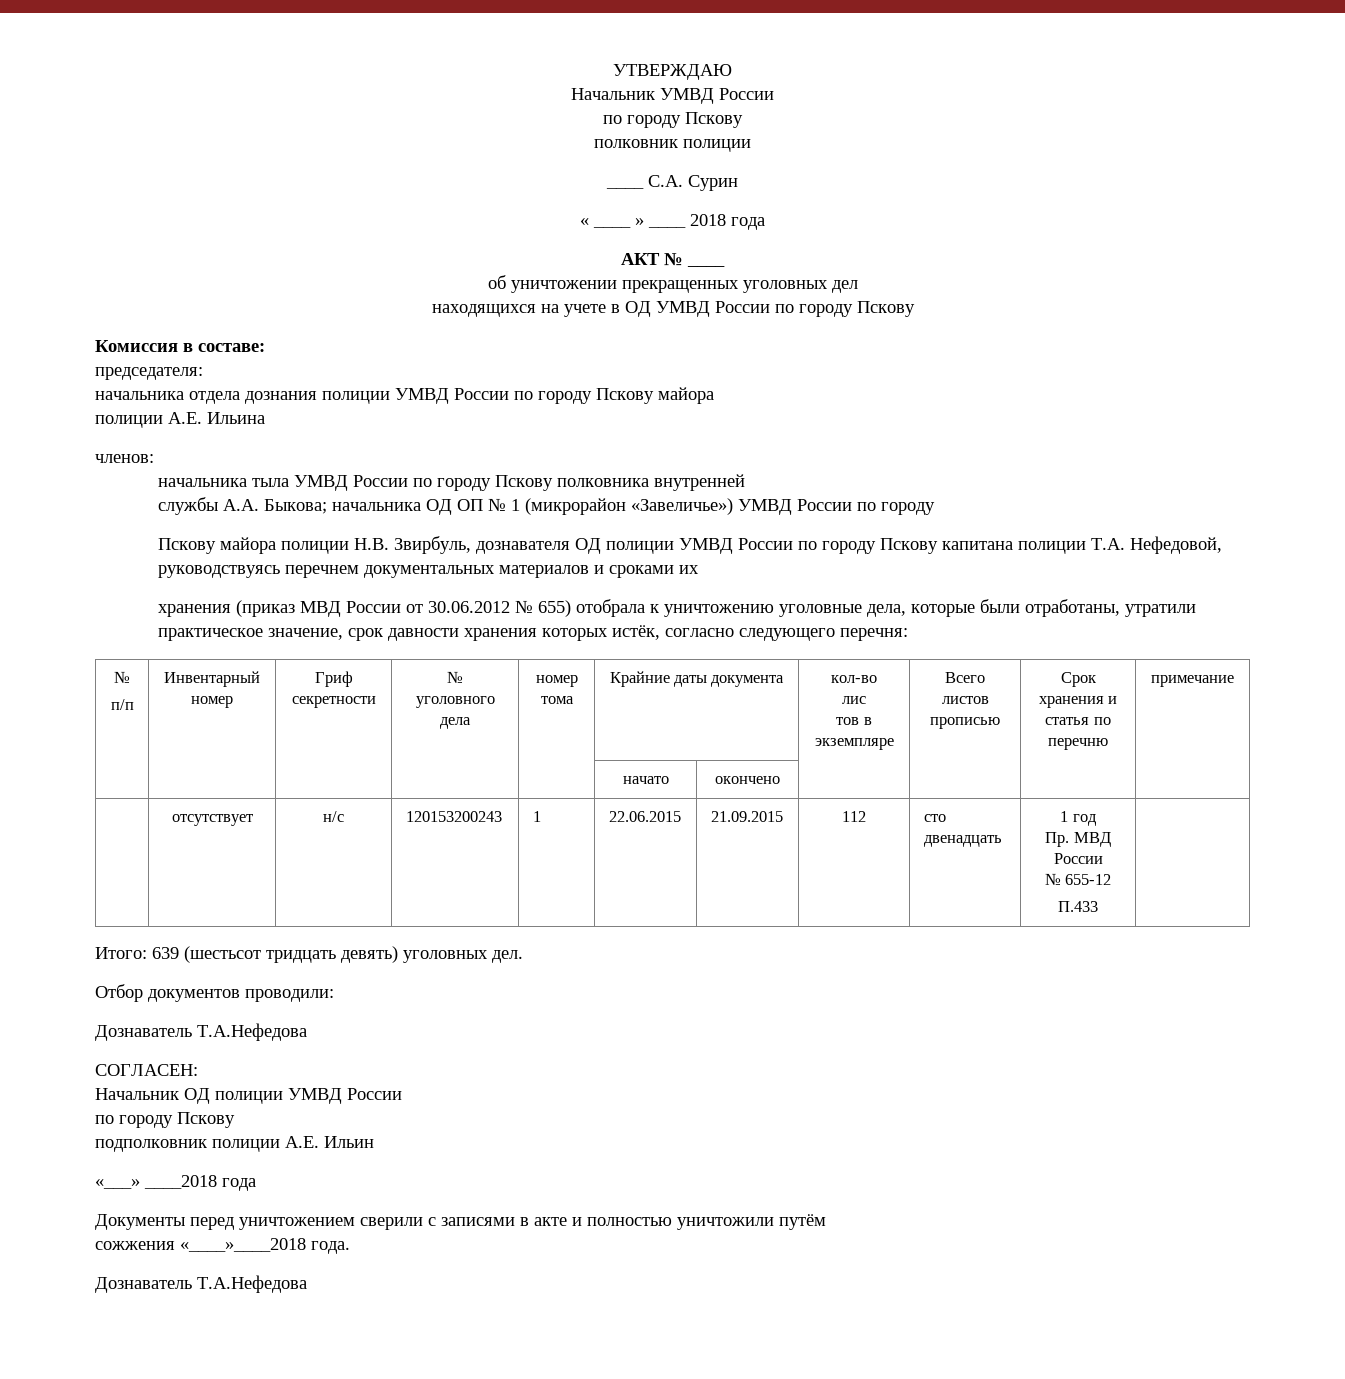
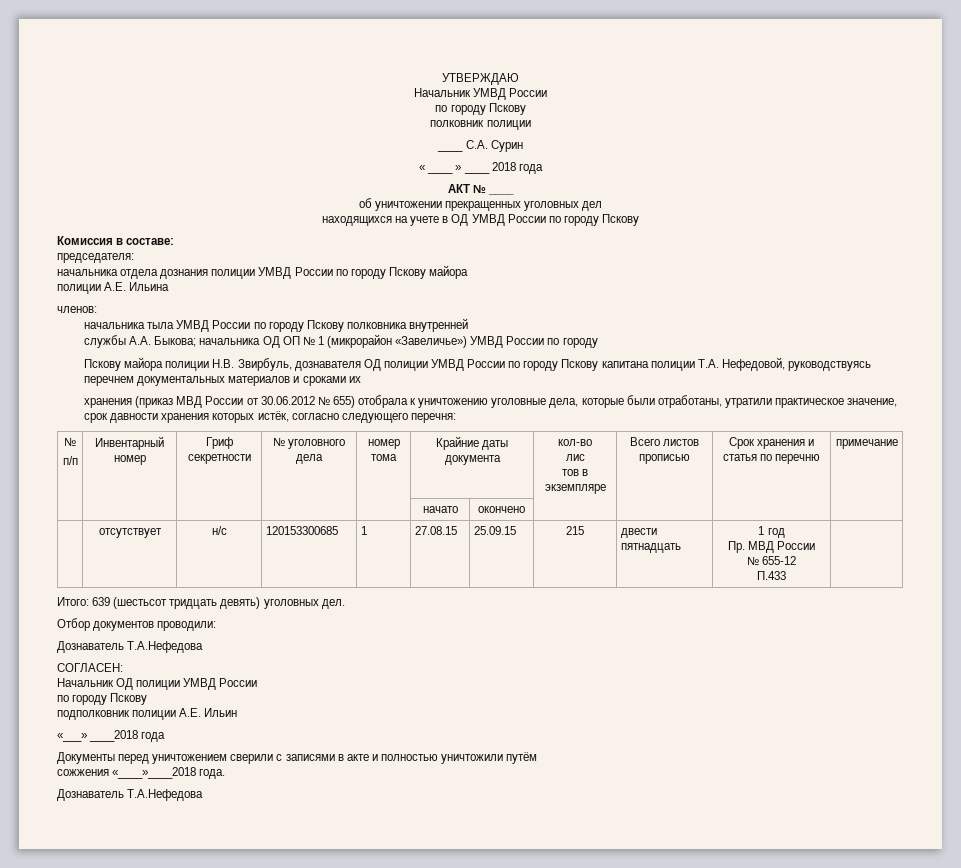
[405,811,502,822] [532,811,541,822] [608,811,681,822] [710,811,783,822] [842,811,866,822] [923,814,946,822] [923,835,1002,847] 120153200243 | 1 | 22.06.2015 | 21.09.2015 | 112 | сто двенадцать -> [265,526,338,535] [360,526,367,535] [414,526,457,535] [473,526,516,535] [566,526,584,535] [620,528,657,538] [620,543,681,553] 120153300685 | 1 | 27.08.15 | 25.09.15 | 215 | двести пятнадцать

